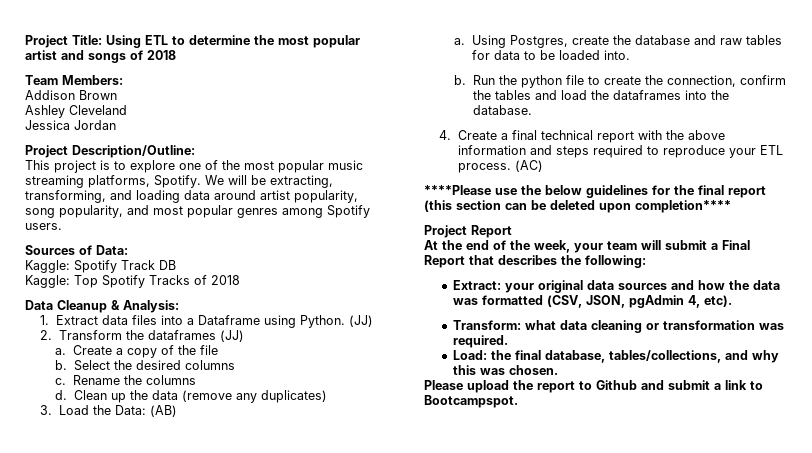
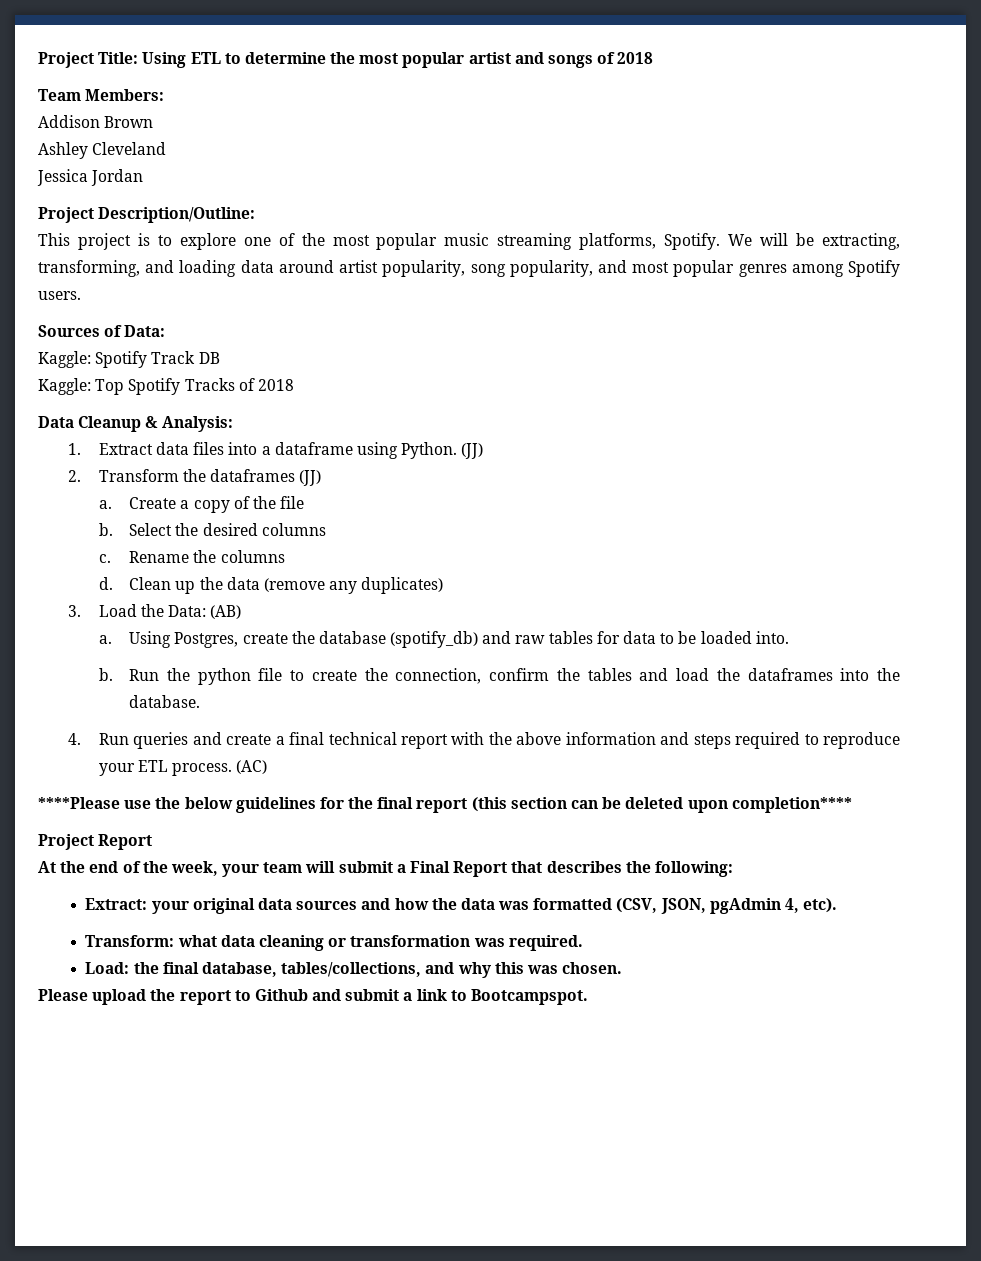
[197,315,260,325] Dataframe -> [274,442,353,455] dataframe
(690, 40) none -> [390,631,479,648] (spotify_db)
[457,130,497,140] Create -> [98,732,272,749] Run queries and create

